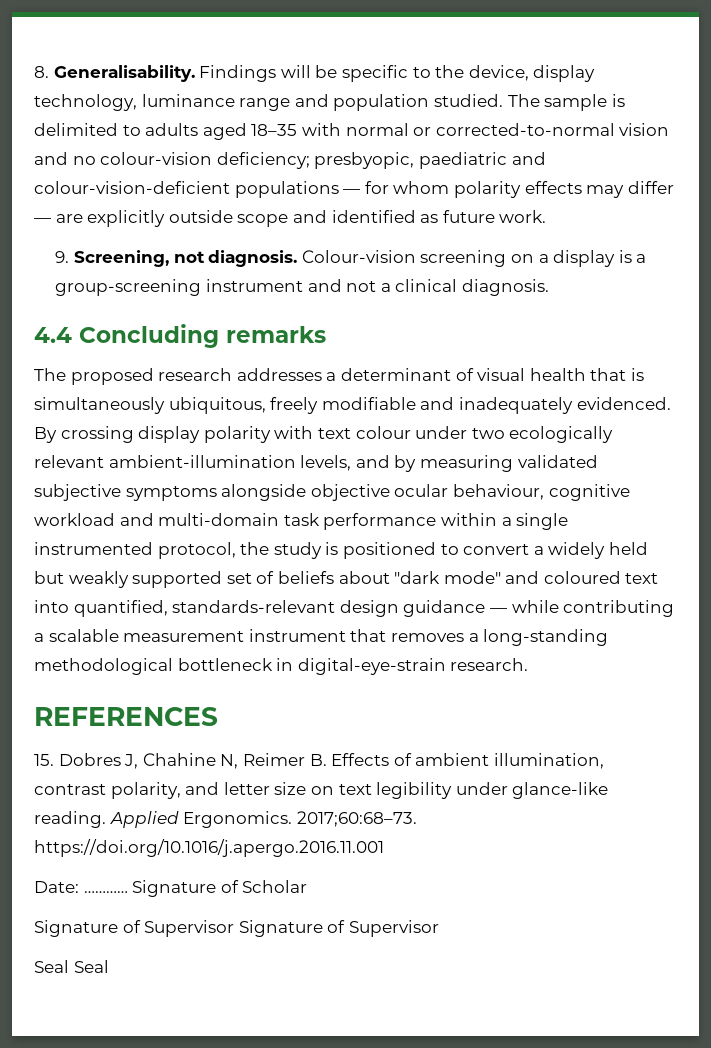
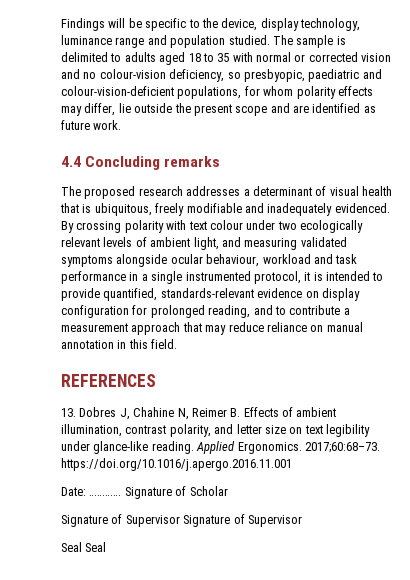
[34,65,195,82] 8. Generalisability. -> (61, 24) none
[251,124,298,136] 18–35 -> [188,53,230,62] 18 to 35
[435,123,615,136] corrected-to-normal -> [308,52,358,62] corrected
[216,152,310,169] deficiency; -> [169,69,241,82] deficiency, so
[234,181,361,198] populations — -> [177,86,242,99] populations,
[627,181,674,194] [34,210,233,227] differ — are explicitly outside -> [84,103,232,116] differ, lie outside the present
(327, 216) none -> [293,105,309,113] are
[55,250,647,267] [55,279,550,296] // 9. Screening, not diagnosis. Colour-vision screening on a display is a group-screening instrument and not a clinical diagnosis. -> (122, 125) none
[34,397,165,414] simultaneously -> (92, 208) none
[138,426,201,443] display -> (122, 227) none
[108,455,417,472] ambient-illumination levels, and by -> [103,237,241,250] levels of ambient light, and
[34,484,121,501] subjective -> (347, 242) none
[310,484,390,501] objective -> (168, 260) none
[548,484,630,501] cognitive -> (260, 260) none
[158,513,280,526] multi-domain -> (333, 259) none
[440,513,497,526] within -> [129,272,139,281] in
[240,542,648,559] [34,571,659,588] [34,600,675,617] [34,629,609,646] [34,658,529,675] the study is positioned to convert a widely held but weakly supported set of beliefs about "dark mode" and coloured text into quantified, standards-relevant design guidance — while contributing a scalable measurement instrument that removes a long-standing methodological bottleneck in digital-eye-strain research. -> [304,271,384,281] [61,288,360,301] [61,305,350,318] [61,322,363,335] [61,339,178,349] it is intended to provide quantified, standards-relevant evidence on display configuration for prolonged reading, and to contribute a measurement approach that may reduce reliance on manual annotation in this field.
[34,754,54,766] 15. -> [61,408,76,417] 13.

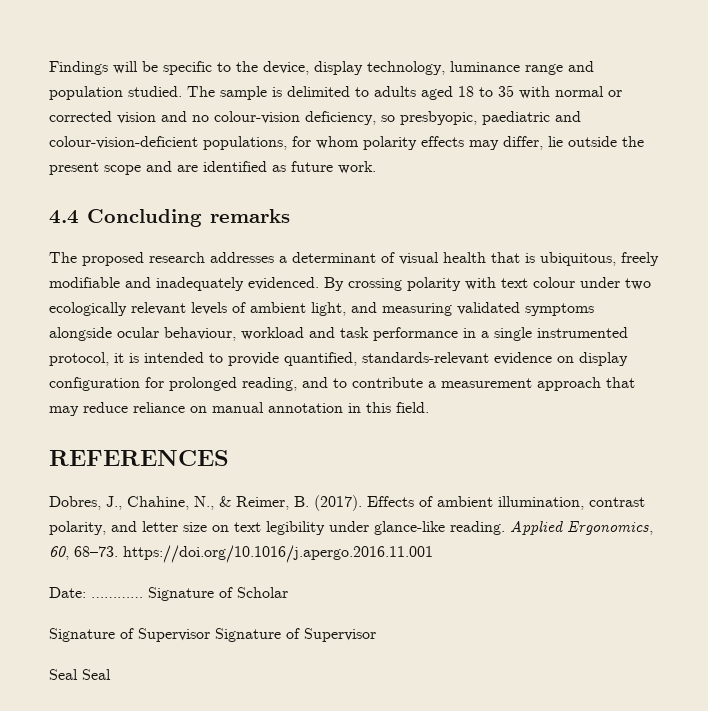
[61,407,241,420] 13. Dobres J, Chahine N, Reimer B. -> [49,495,362,511] Dobres, J., Chahine, N., & Reimer, B. (2017).
[237,442,380,454] Ergonomics. 2017;60:68–73. -> [567,521,653,535] [49,546,118,560] Ergonomics, 60, 68–73.

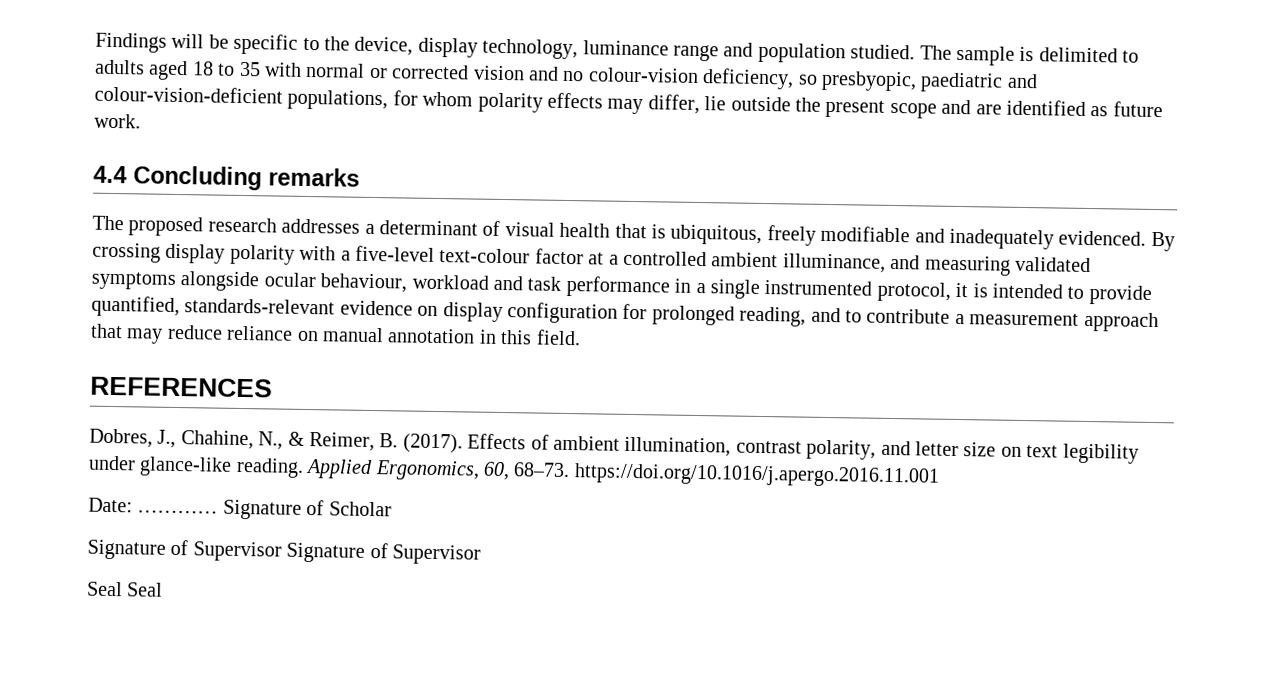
(402, 284) none -> [165,243,226,264] display
[501,277,651,290] [49,302,346,316] text colour under two ecologically relevant levels of ambient light, -> [340,245,886,273] a five-level text-colour factor at a controlled ambient illuminance,

